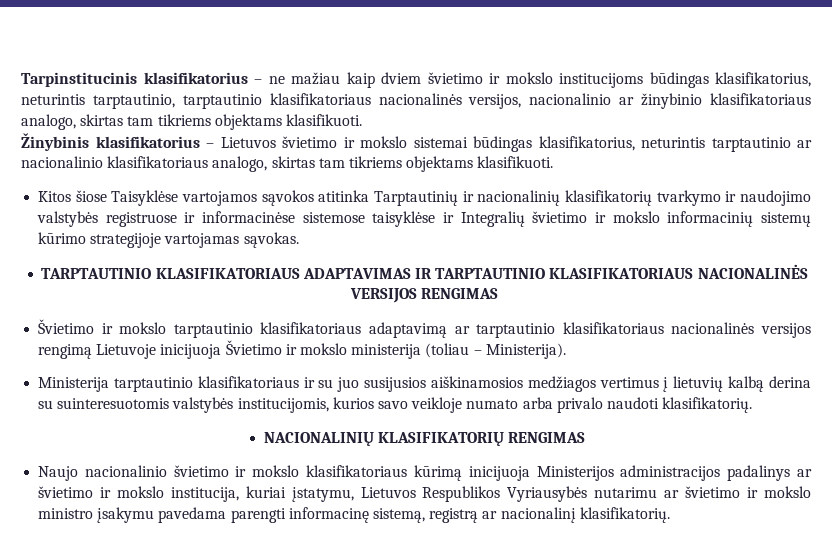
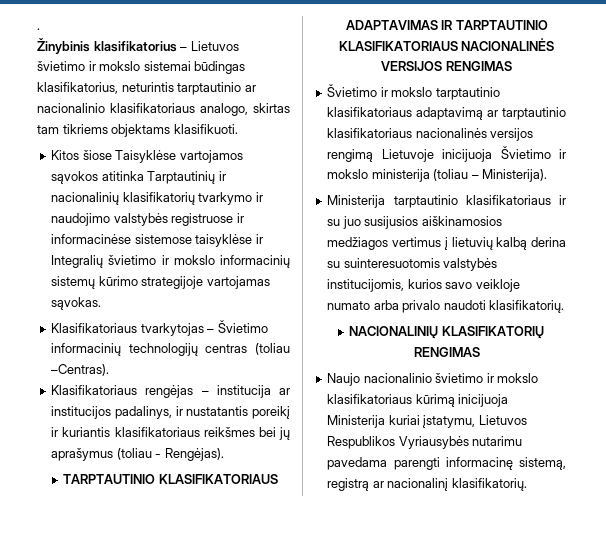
[21,72,811,88] [21,93,812,109] [21,114,362,130] Tarpinstitucinis klasifikatorius – ne mažiau kaip dviem švietimo ir mokslo institucijoms būdingas klasifikatorius, neturintis tarptautinio, tarptautinio klasifikatoriaus nacionalinės versijos, nacionalinio ar žinybinio klasifikatoriaus analogo, skirtas tam tikriems objektams klasifikuoti. -> [37,28,40,30] .
(299, 240) none -> [51,320,268,336] [51,343,290,356] [51,364,110,376] [51,385,290,398] [51,406,290,419] [51,427,290,440] [51,448,224,461] // Klasifikatoriaus tvarkytojas – Švietimo informacinių technologijų centras (toliau –Centras). // Klasifikatoriaus rengėjas – institucija ar institucijos padalinys, ir nustatantis poreikį ir kuriantis klasifikatoriaus reikšmes bei jų aprašymus (toliau - Rengėjas).
[536,465,813,481] [38,486,239,502] Ministerijos administracijos padalinys ar švietimo ir mokslo institucija, -> [327,415,386,428] Ministerija
[664,486,812,498] [38,507,155,523] ar švietimo ir mokslo ministro įsakymu -> (523, 441) none

